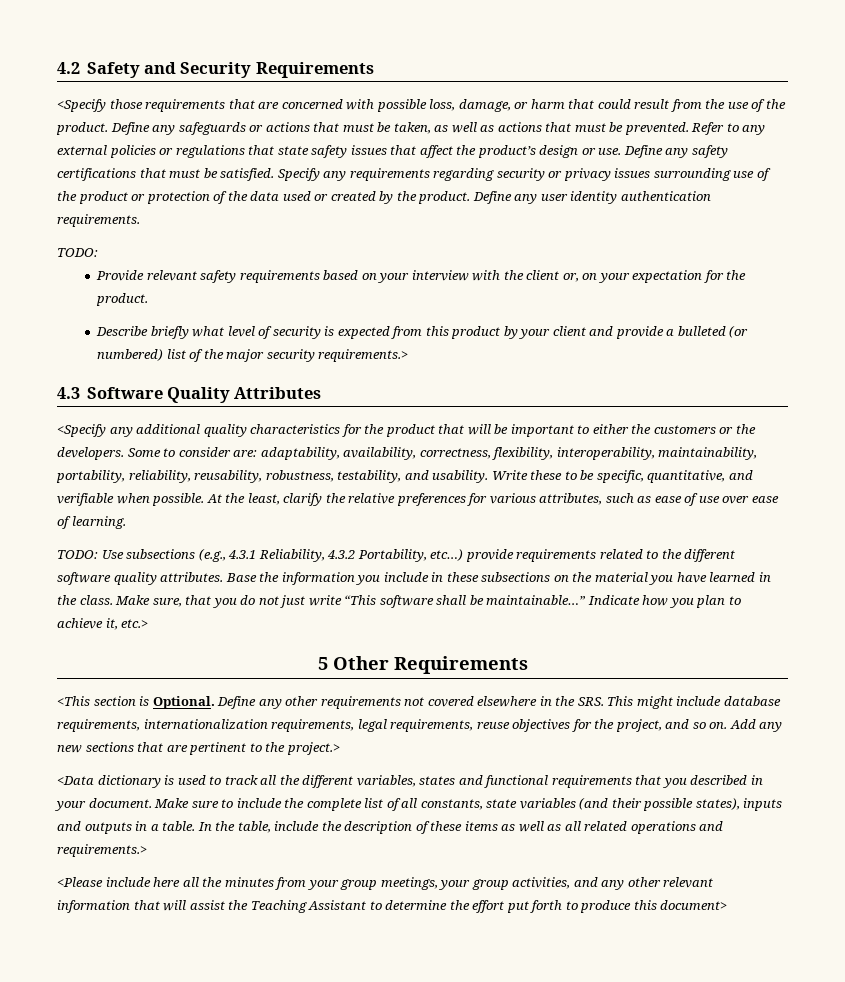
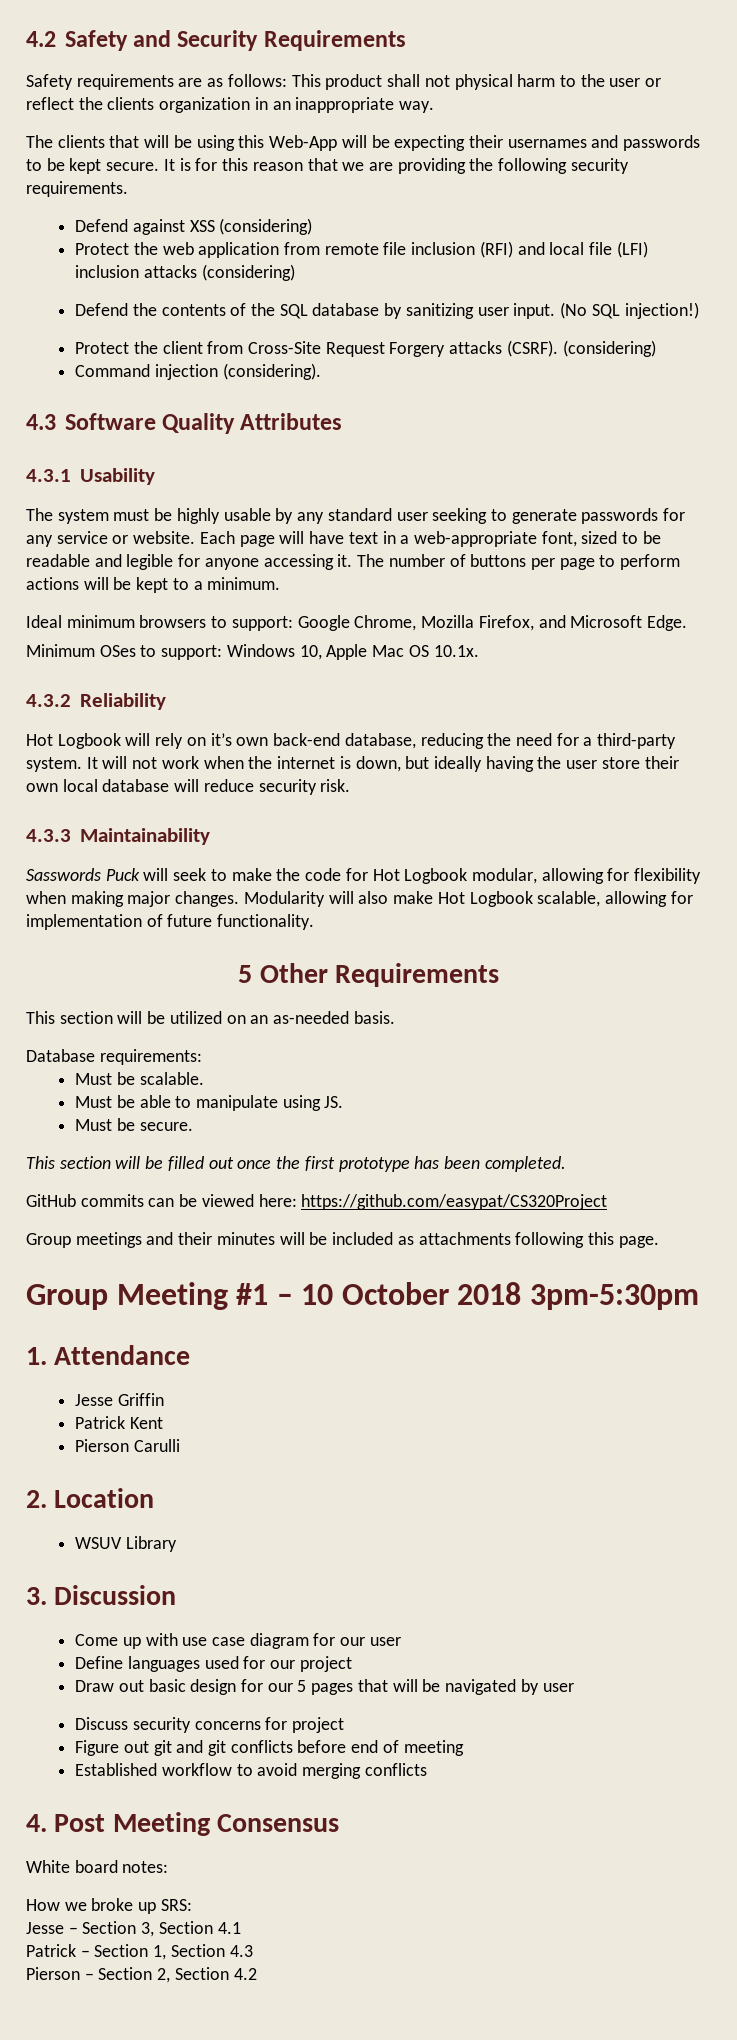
[57,99,786,112] [56,122,766,135] [57,145,728,158] [57,168,771,181] [57,191,711,204] [57,214,140,227] [57,248,98,257] [96,270,747,283] [96,293,149,306] [96,326,749,339] [97,349,409,362] [57,387,322,403] [57,424,756,437] [57,447,758,460] [56,470,753,483] [57,493,779,506] [57,516,126,529] [57,549,736,562] [57,572,771,585] [57,595,741,608] [57,618,149,630] [317,656,528,674] [57,696,781,709] [57,719,783,732] [57,742,340,755] [57,775,763,788] [54,798,783,811] [57,821,724,834] [57,844,147,857] [57,877,714,890] [57,900,728,913] <Specify those requirements that are concerned with possible loss, damage, or harm that could result from the use of the product. Define any safeguards or actions that must be taken, as well as actions that must be prevented. Refer to any external policies or regulations that state safety issues that affect the product’s design or use. Define any safety certifications that must be satisfied. Specify any requirements regarding security or privacy issues surrounding use of the product or protection of the data used or created by the product. Define any user identity authentication requirements. // TODO: // Provide relevant safety requirements based on your interview with the client or, on your expectation for the product. // Describe briefly what level of security is expected from this product by your client and provide a bulleted (or numbered) list of the major security requirements.> // 4.3 Software Quality Attributes // <Specify any additional quality characteristics for the product that will be important to either the customers or the developers. Some to consider are: adaptability, availability, correctness, flexibility, interoperability, maintainability, portability, reliability, reusability, robustness, testability, and usability. Write these to be specific, quantitative, and verifiable when possible. At the least, clarify the relative preferences for various attributes, such as ease of use over ease of learning. // TODO: Use subsections (e.g., 4.3.1 Reliability, 4.3.2 Portability, etc…) provide requirements related to the different software quality attributes. Base the information you include in these subsections on the material you have learned in the class. Make sure, that you do not just write “This software shall be maintainable…” Indicate how you plan to achieve it, etc.> // 5 Other Requirements // <This section is Optional. Define any other requirements not covered elsewhere in the SRS. This might include database requirements, internationalization requirements, legal requirements, reuse objectives for the project, and so on. Add any new sections that are pertinent to the project.> // <Data dictionary is used to track all the different variables, states and functional requirements that you described in your document. Make sure to include the complete list of all constants, state variables (and their possible states), inputs and outputs in a table. In the table, include the description of these items as well as all related operations and requirements.> // <Please include here all the minutes from your group meetings, your group activities, and any other relevant information that will assist the Teaching Assistant to determine the effort put forth to produce this document> -> [26,74,662,90] [26,97,435,113] [26,135,701,151] [26,158,629,174] [26,181,128,197] [75,218,313,235] [75,241,648,258] [75,264,295,281] [75,302,699,319] [75,340,656,357] [75,363,321,380] [26,413,343,434] [26,468,155,485] [26,508,686,524] [26,531,661,547] [26,554,681,570] [26,577,281,593] [26,615,687,631] [26,644,479,660] [26,693,166,710] [26,733,677,749] [26,756,679,772] [26,779,351,795] [26,828,210,845] [26,868,702,884] [26,891,693,907] [26,914,315,930] [238,963,499,987] [26,1011,395,1024] [26,1049,202,1065] [75,1072,204,1085] [75,1095,344,1111] [75,1118,193,1131] [26,1156,566,1172] [26,1194,608,1210] [26,1232,659,1248] [26,1282,699,1310] [26,1345,191,1365] [75,1393,164,1406] [75,1416,163,1429] [75,1439,180,1452] [26,1488,155,1508] [75,1536,177,1552] [26,1585,177,1605] [75,1633,401,1649] [75,1656,352,1672] [75,1679,574,1695] [75,1717,345,1733] [75,1740,464,1756] [75,1763,427,1779] [26,1812,340,1836] [26,1860,169,1873] [26,1898,192,1914] [26,1921,241,1937] [26,1944,253,1960] [26,1967,257,1983] Safety requirements are as follows: This product shall not physical harm to the user or reflect the clients organization in an inappropriate way. // The clients that will be using this Web-App will be expecting their usernames and passwords to be kept secure. It is for this reason that we are providing the following security requirements. // Defend against XSS (considering) // Protect the web application from remote file inclusion (RFI) and local file (LFI) inclusion attacks (considering) // Defend the contents of the SQL database by sanitizing user input. (No SQL injection!) // Protect the client from Cross-Site Request Forgery attacks (CSRF). (considering) // Command injection (considering). // 4.3 Software Quality Attributes // 4.3.1 Usability // The system must be highly usable by any standard user seeking to generate passwords for any service or website. Each page will have text in a web-appropriate font, sized to be readable and legible for anyone accessing it. The number of buttons per page to perform actions will be kept to a minimum. // Ideal minimum browsers to support: Google Chrome, Mozilla Firefox, and Microsoft Edge. // Minimum OSes to support: Windows 10, Apple Mac OS 10.1x. // 4.3.2 Reliability // Hot Logbook will rely on it’s own back-end database, reducing the need for a third-party system. It will not work when the internet is down, but ideally having the user store their own local database will reduce security risk. // 4.3.3 Maintainability // Sasswords Puck will seek to make the code for Hot Logbook modular, allowing for flexibility when making major changes. Modularity will also make Hot Logbook scalable, allowing for implementation of future functionality. // 5 Other Requirements // This section will be utilized on an as-needed basis. // Database requirements: // Must be scalable. // Must be able to manipulate using JS. // Must be secure. // This section will be filled out once the first prototype has been completed. // GitHub commits can be viewed here: https://github.com/easypat/CS320Project // Group meetings and their minutes will be included as attachments following this page. // Group Meeting #1 – 10 October 2018 3pm-5:30pm // 1. Attendance // Jesse Griffin // Patrick Kent // Pierson Carulli // 2. Location // WSUV Library // 3. Discussion // Come up with use case diagram for our user // Define languages used for our project // Draw out basic design for our 5 pages that will be navigated by user // Discuss security concerns for project // Figure out git and git conflicts before end of meeting // Established workflow to avoid merging conflicts // 4. Post Meeting Consensus // White board notes: // How we broke up SRS: // Jesse – Section 3, Section 4.1 // Patrick – Section 1, Section 4.3 // Pierson – Section 2, Section 4.2

